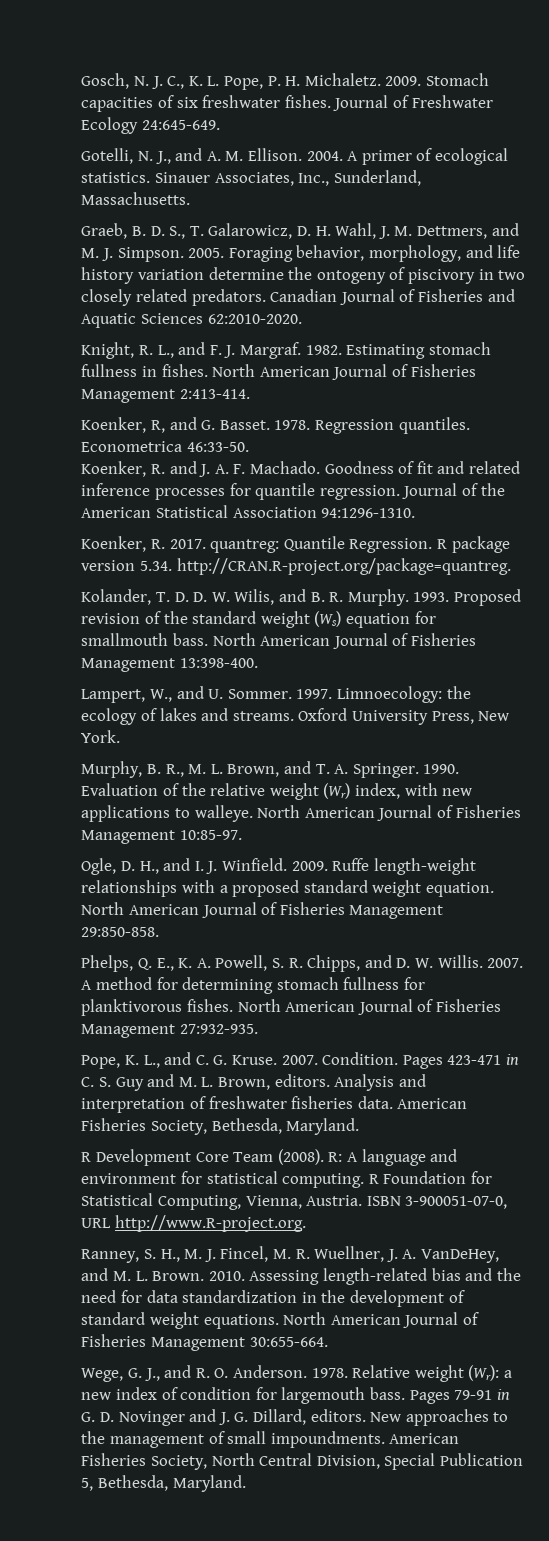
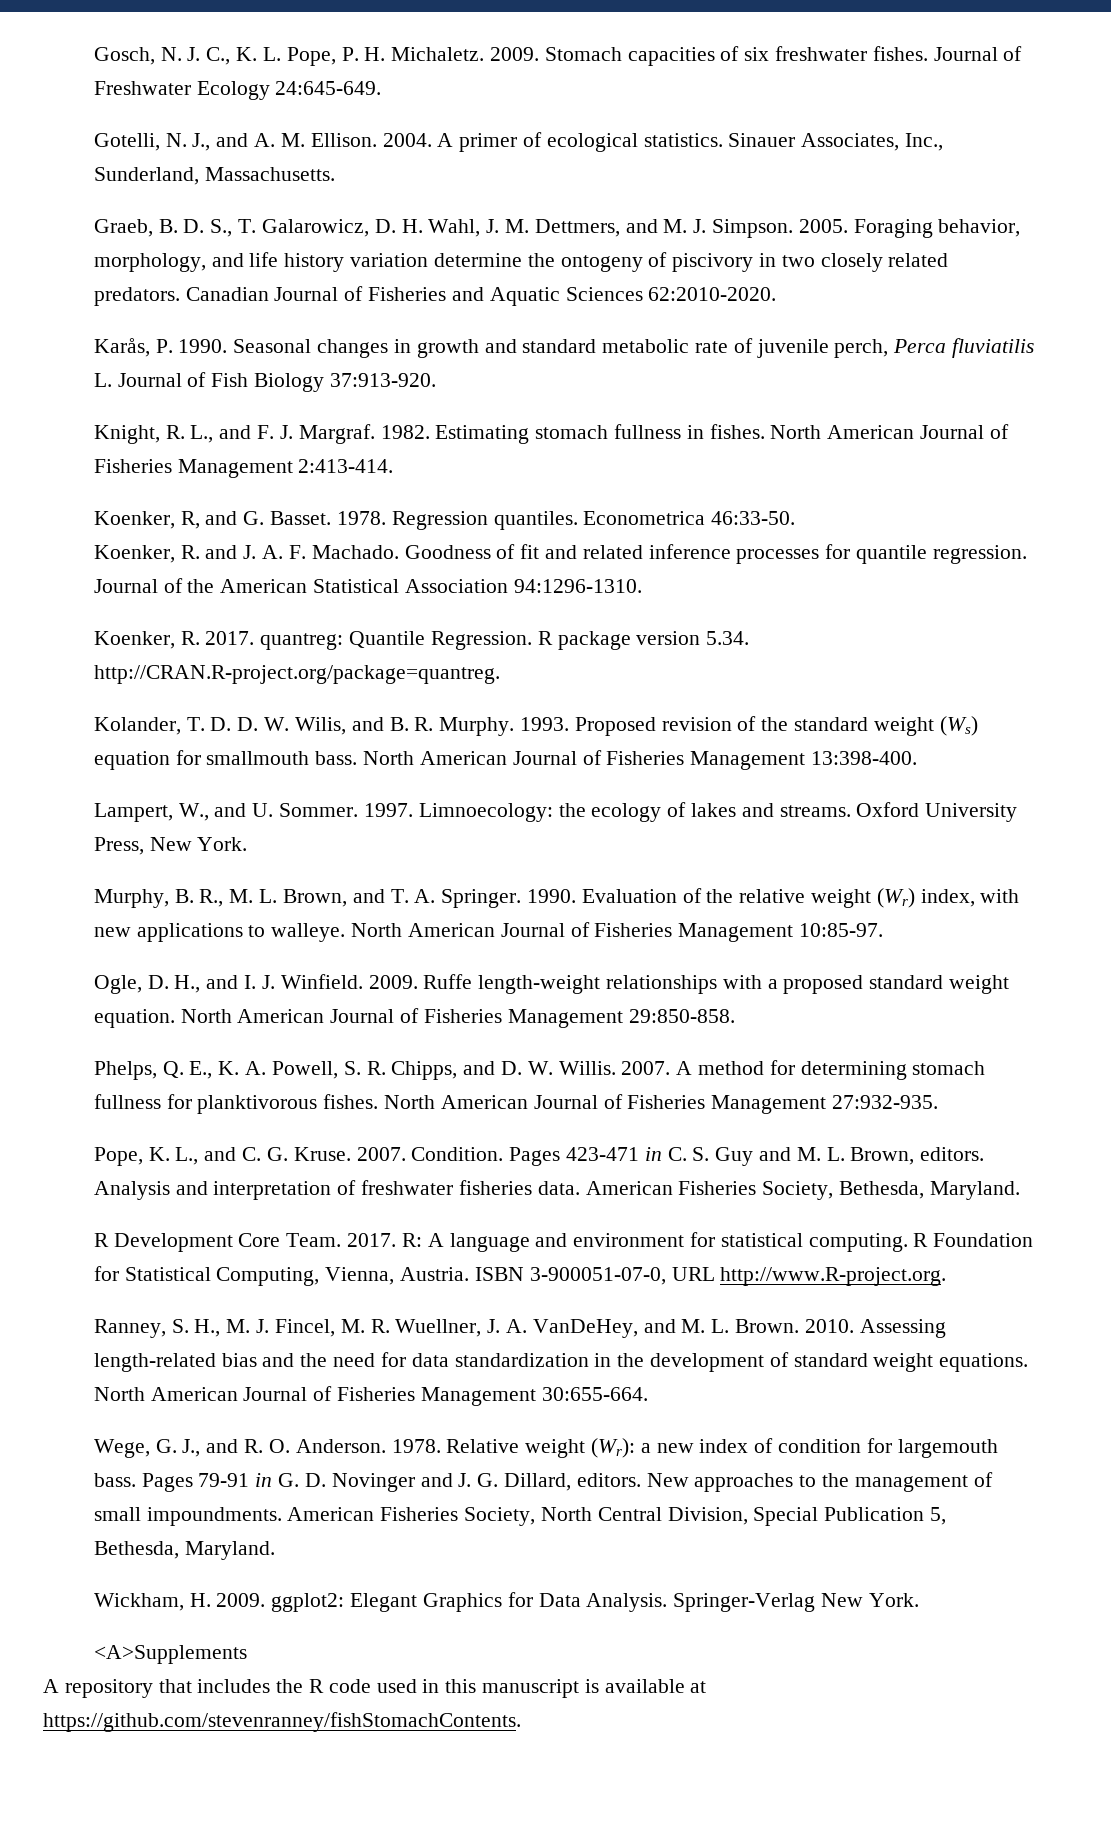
(302, 319) none -> [93,338,1034,358] [93,372,436,392] // Karås, P. 1990. Seasonal changes in growth and standard metabolic rate of juvenile perch, Perca fluviatilis L. Journal of Fish Biology 37:913-920.
[233,1149,324,1165] Team (2008). -> [286,1233,397,1247] Team. 2017.
(246, 1483) none -> [93,1592,919,1612] [93,1645,247,1664] [43,1679,707,1698] [43,1712,521,1732] // Wickham, H. 2009. ggplot2: Elegant Graphics for Data Analysis. Springer-Verlag New York. // <A>Supplements // A repository that includes the R code used in this manuscript is available at https://github.com/stevenranney/fishStomachContents.

